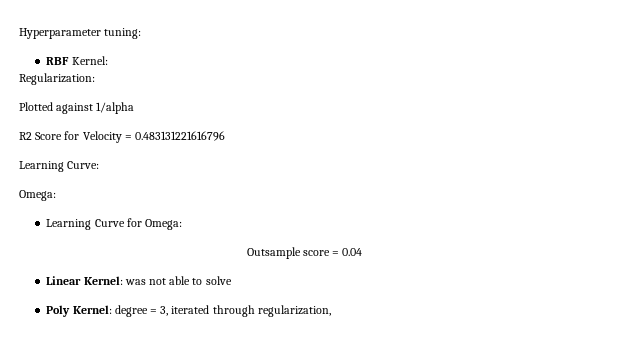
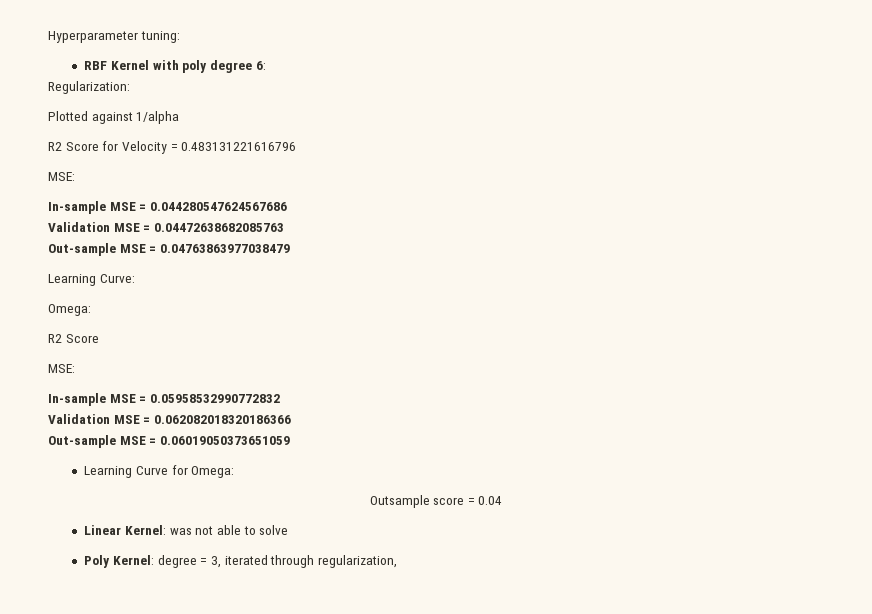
[71,56,108,65] Kernel: -> [111,60,266,73] Kernel with poly degree 6:
[19,161,100,172] [19,190,56,201] Learning Curve: // Omega: -> [48,172,75,181] [48,201,287,214] [48,222,284,232] [48,243,290,256] [48,274,135,286] [48,304,91,316] [48,334,99,343] [48,364,75,373] [48,393,280,406] [48,414,291,424] [48,435,290,448] MSE: // In-sample MSE = 0.044280547624567686 // Validation MSE = 0.04472638682085763 // Out-sample MSE = 0.04763863977038479 // Learning Curve: // Omega: // R2 Score // MSE: // In-sample MSE = 0.05958532990772832 // Validation MSE = 0.062082018320186366 // Out-sample MSE = 0.06019050373651059

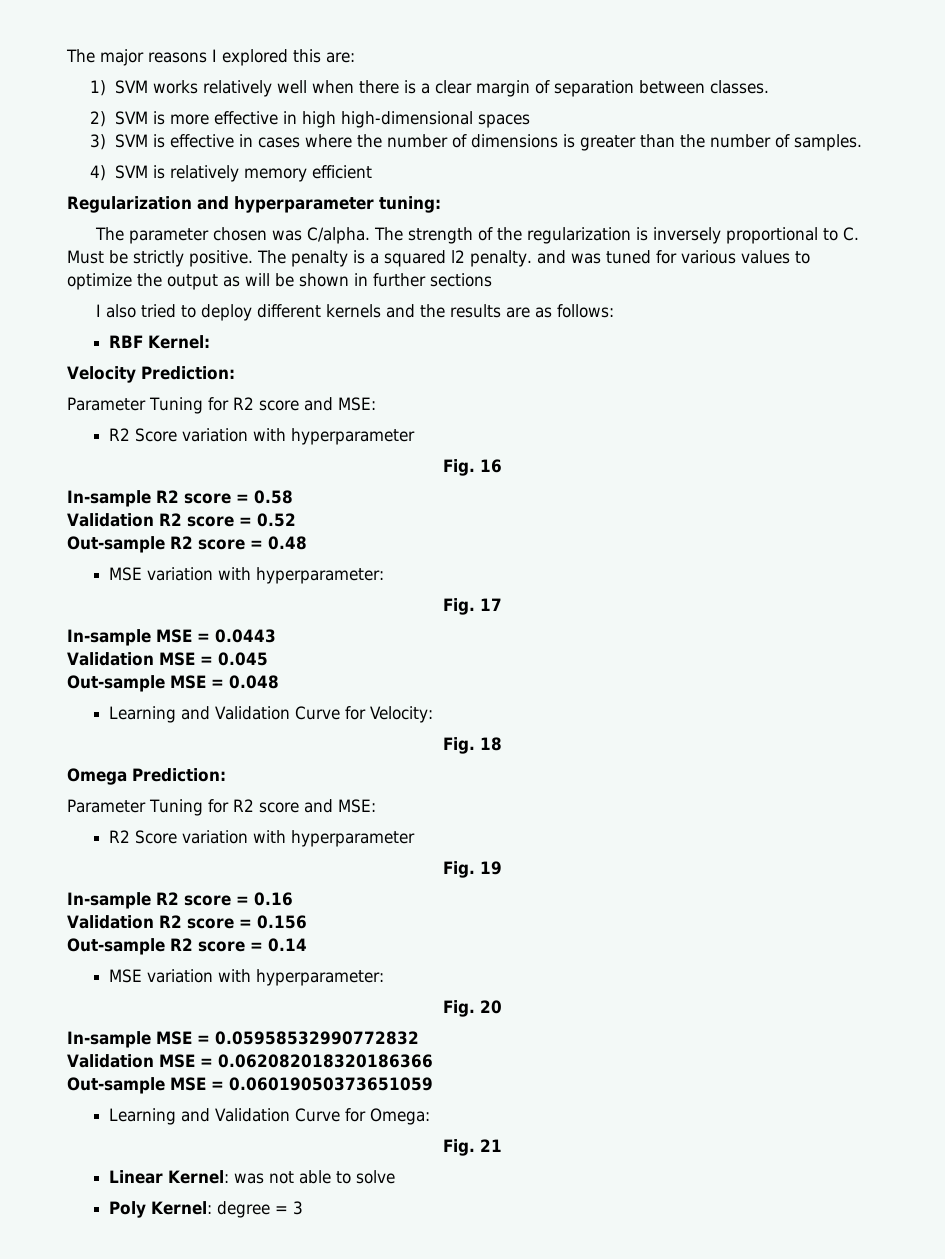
[48,31,180,43] [84,60,266,73] [48,81,130,94] [48,111,180,124] [48,141,297,154] [48,172,75,181] [48,201,287,214] [48,222,284,232] [48,243,290,256] [48,274,135,286] [48,304,91,316] [48,334,99,343] [48,364,75,373] Hyperparameter tuning: // RBF Kernel with poly degree 6: // Regularization: // Plotted against 1/alpha // R2 Score for Velocity = 0.483131221616796 // MSE: // In-sample MSE = 0.044280547624567686 // Validation MSE = 0.04472638682085763 // Out-sample MSE = 0.04763863977038479 // Learning Curve: // Omega: // R2 Score // MSE: -> [66,49,355,66] [90,80,769,97] [90,111,530,128] [90,134,862,151] [90,165,372,182] [67,196,441,213] [94,227,859,244] [67,250,810,267] [67,273,492,290] [95,304,614,321] [108,335,210,349] [67,366,235,383] [67,397,376,414] [108,428,415,445] [443,459,502,476] [67,490,293,507] [67,513,296,527] [67,536,307,553] [108,567,384,584] [443,598,502,615] [67,629,276,646] [67,652,268,666] [67,675,279,692] [108,706,434,723] [443,737,502,754] [67,768,226,785] [67,799,376,816] [108,830,415,847] [443,861,502,878] [67,892,293,909] [67,915,307,929] [67,938,307,955] [108,969,384,986] [443,1000,502,1017] The major reasons I explored this are: // 1) SVM works relatively well when there is a clear margin of separation between classes. // 2) SVM is more effective in high high-dimensional spaces // 3) SVM is effective in cases where the number of dimensions is greater than the number of samples. // 4) SVM is relatively memory efficient // Regularization and hyperparameter tuning: // The parameter chosen was C/alpha. The strength of the regularization is inversely proportional to C. Must be strictly positive. The penalty is a squared l2 penalty. and was tuned for various values to optimize the output as will be shown in further sections // I also tried to deploy different kernels and the results are as follows: // RBF Kernel: // Velocity Prediction: // Parameter Tuning for R2 score and MSE: // R2 Score variation with hyperparameter // Fig. 16 // In-sample R2 score = 0.58 // Validation R2 score = 0.52 // Out-sample R2 score = 0.48 // MSE variation with hyperparameter: // Fig. 17 // In-sample MSE = 0.0443 // Validation MSE = 0.045 // Out-sample MSE = 0.048 // Learning and Validation Curve for Velocity: // Fig. 18 // Omega Prediction: // Parameter Tuning for R2 score and MSE: // R2 Score variation with hyperparameter // Fig. 19 // In-sample R2 score = 0.16 // Validation R2 score = 0.156 // Out-sample R2 score = 0.14 // MSE variation with hyperparameter: // Fig. 20
(133, 472) none -> [180,1108,290,1122] and Validation
[369,495,503,508] Outsample score = 0.04 -> [443,1139,502,1156] Fig. 21
[211,555,397,568] 3, iterated through regularization, -> [292,1201,303,1215] 3

